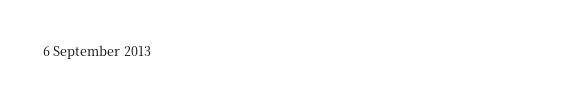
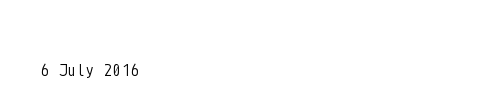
[53,45,151,59] September 2013 -> [58,63,139,78] July 2016

